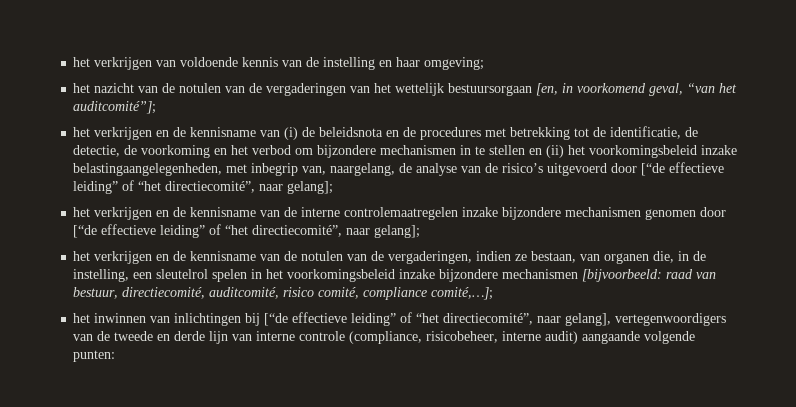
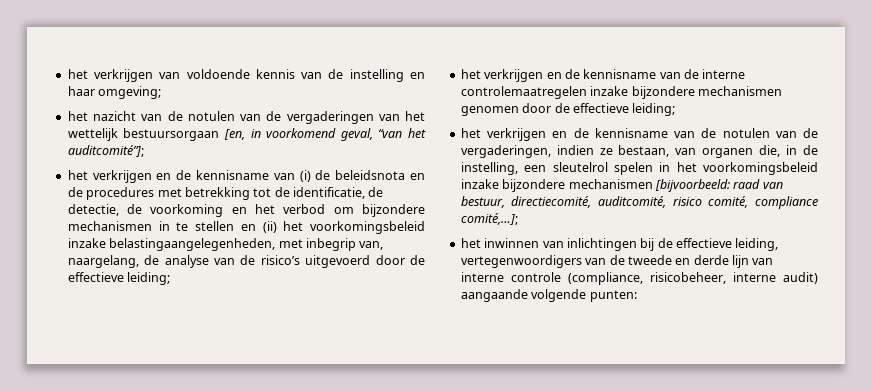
[641,162,725,176] [73,180,334,194] [“de effectieve leiding” of “het directiecomité”, naar gelang]; -> [410,255,425,265] [67,272,171,285] de effectieve leiding;
[73,224,421,238] [“de effectieve leiding” of “het directiecomité”, naar gelang]; -> [554,103,676,116] de effectieve leiding;
[264,312,612,326] [“de effectieve leiding” of “het directiecomité”, naar gelang], -> [657,238,779,251] de effectieve leiding,

